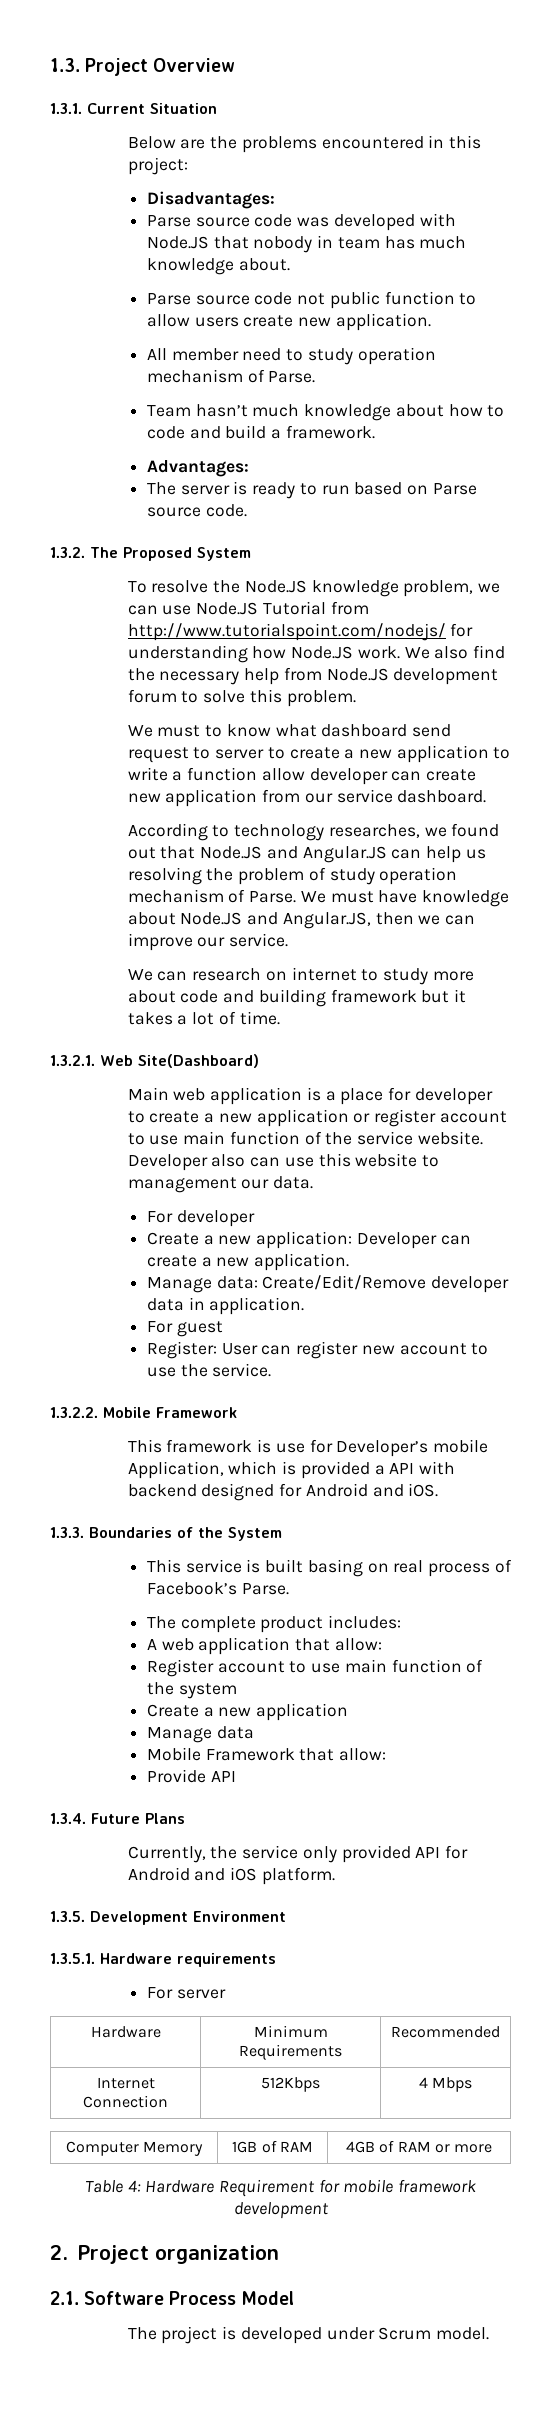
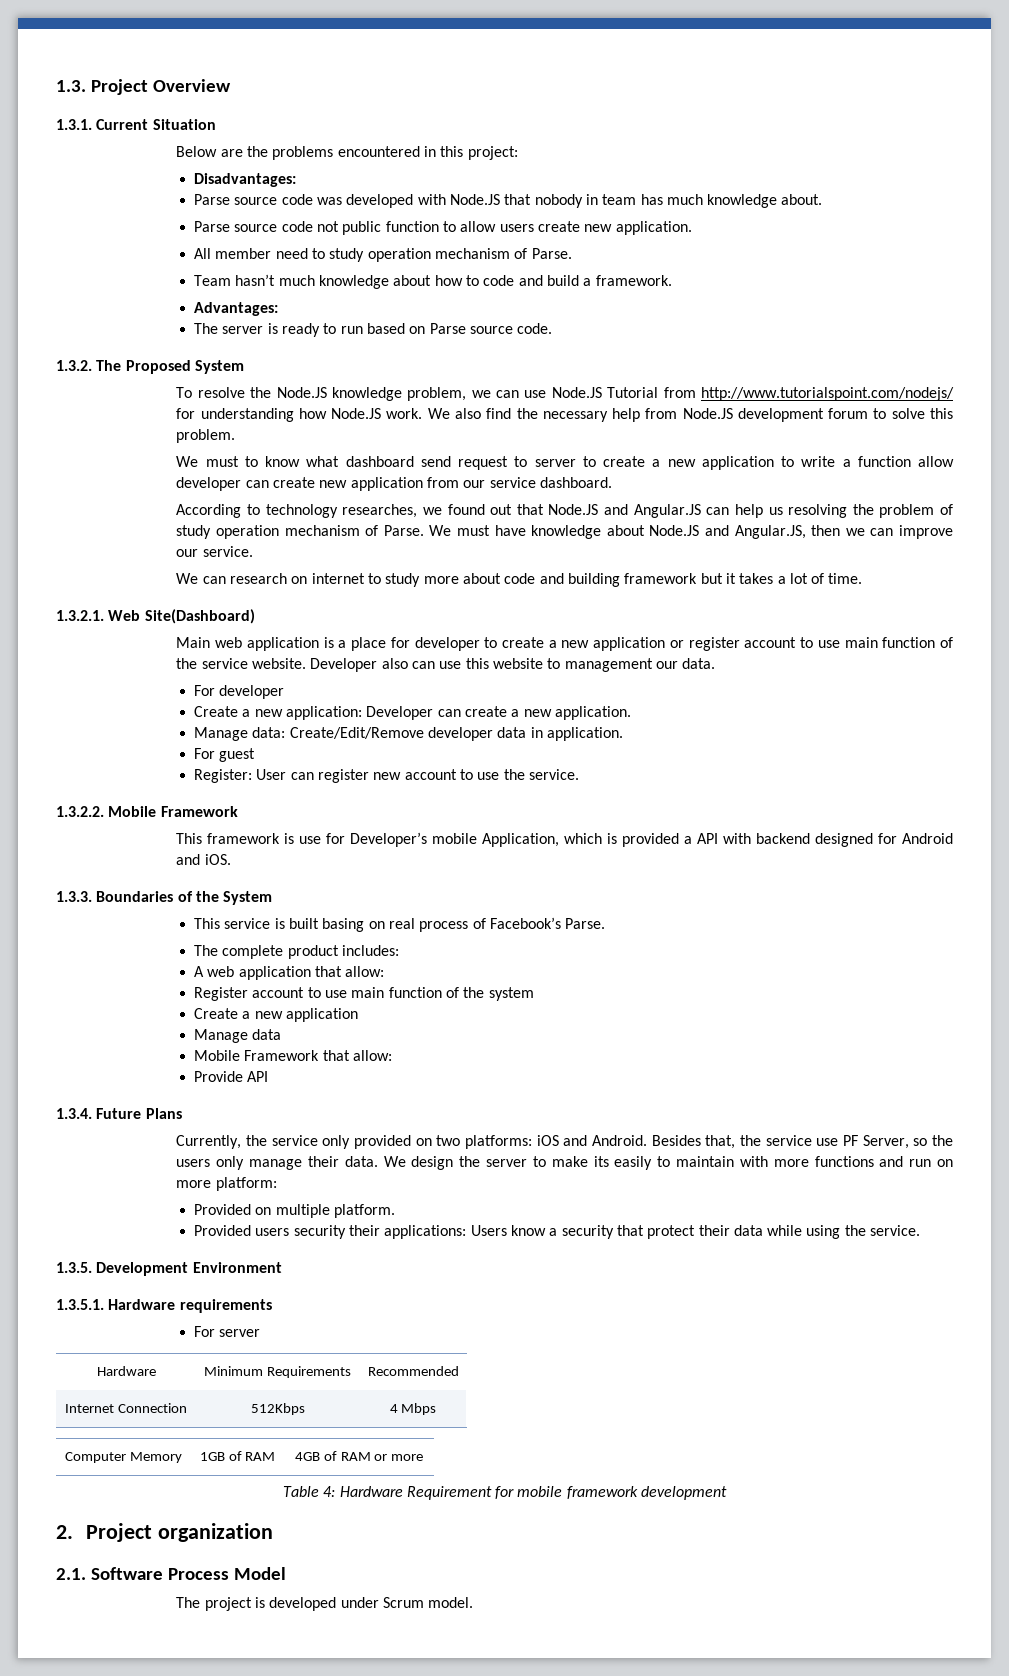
[415,1845,468,1859] [127,1867,335,1885] API for Android and iOS platform. -> [415,1135,954,1149] [176,1156,954,1170] [176,1177,277,1191] [193,1204,395,1218] [193,1225,921,1239] on two platforms: iOS and Android. Besides that, the service use PF Server, so the users only manage their data. We design the server to make its easily to maintain with more functions and run on more platform: // Provided on multiple platform. // Provided users security their applications: Users know a security that protect their data while using the service.

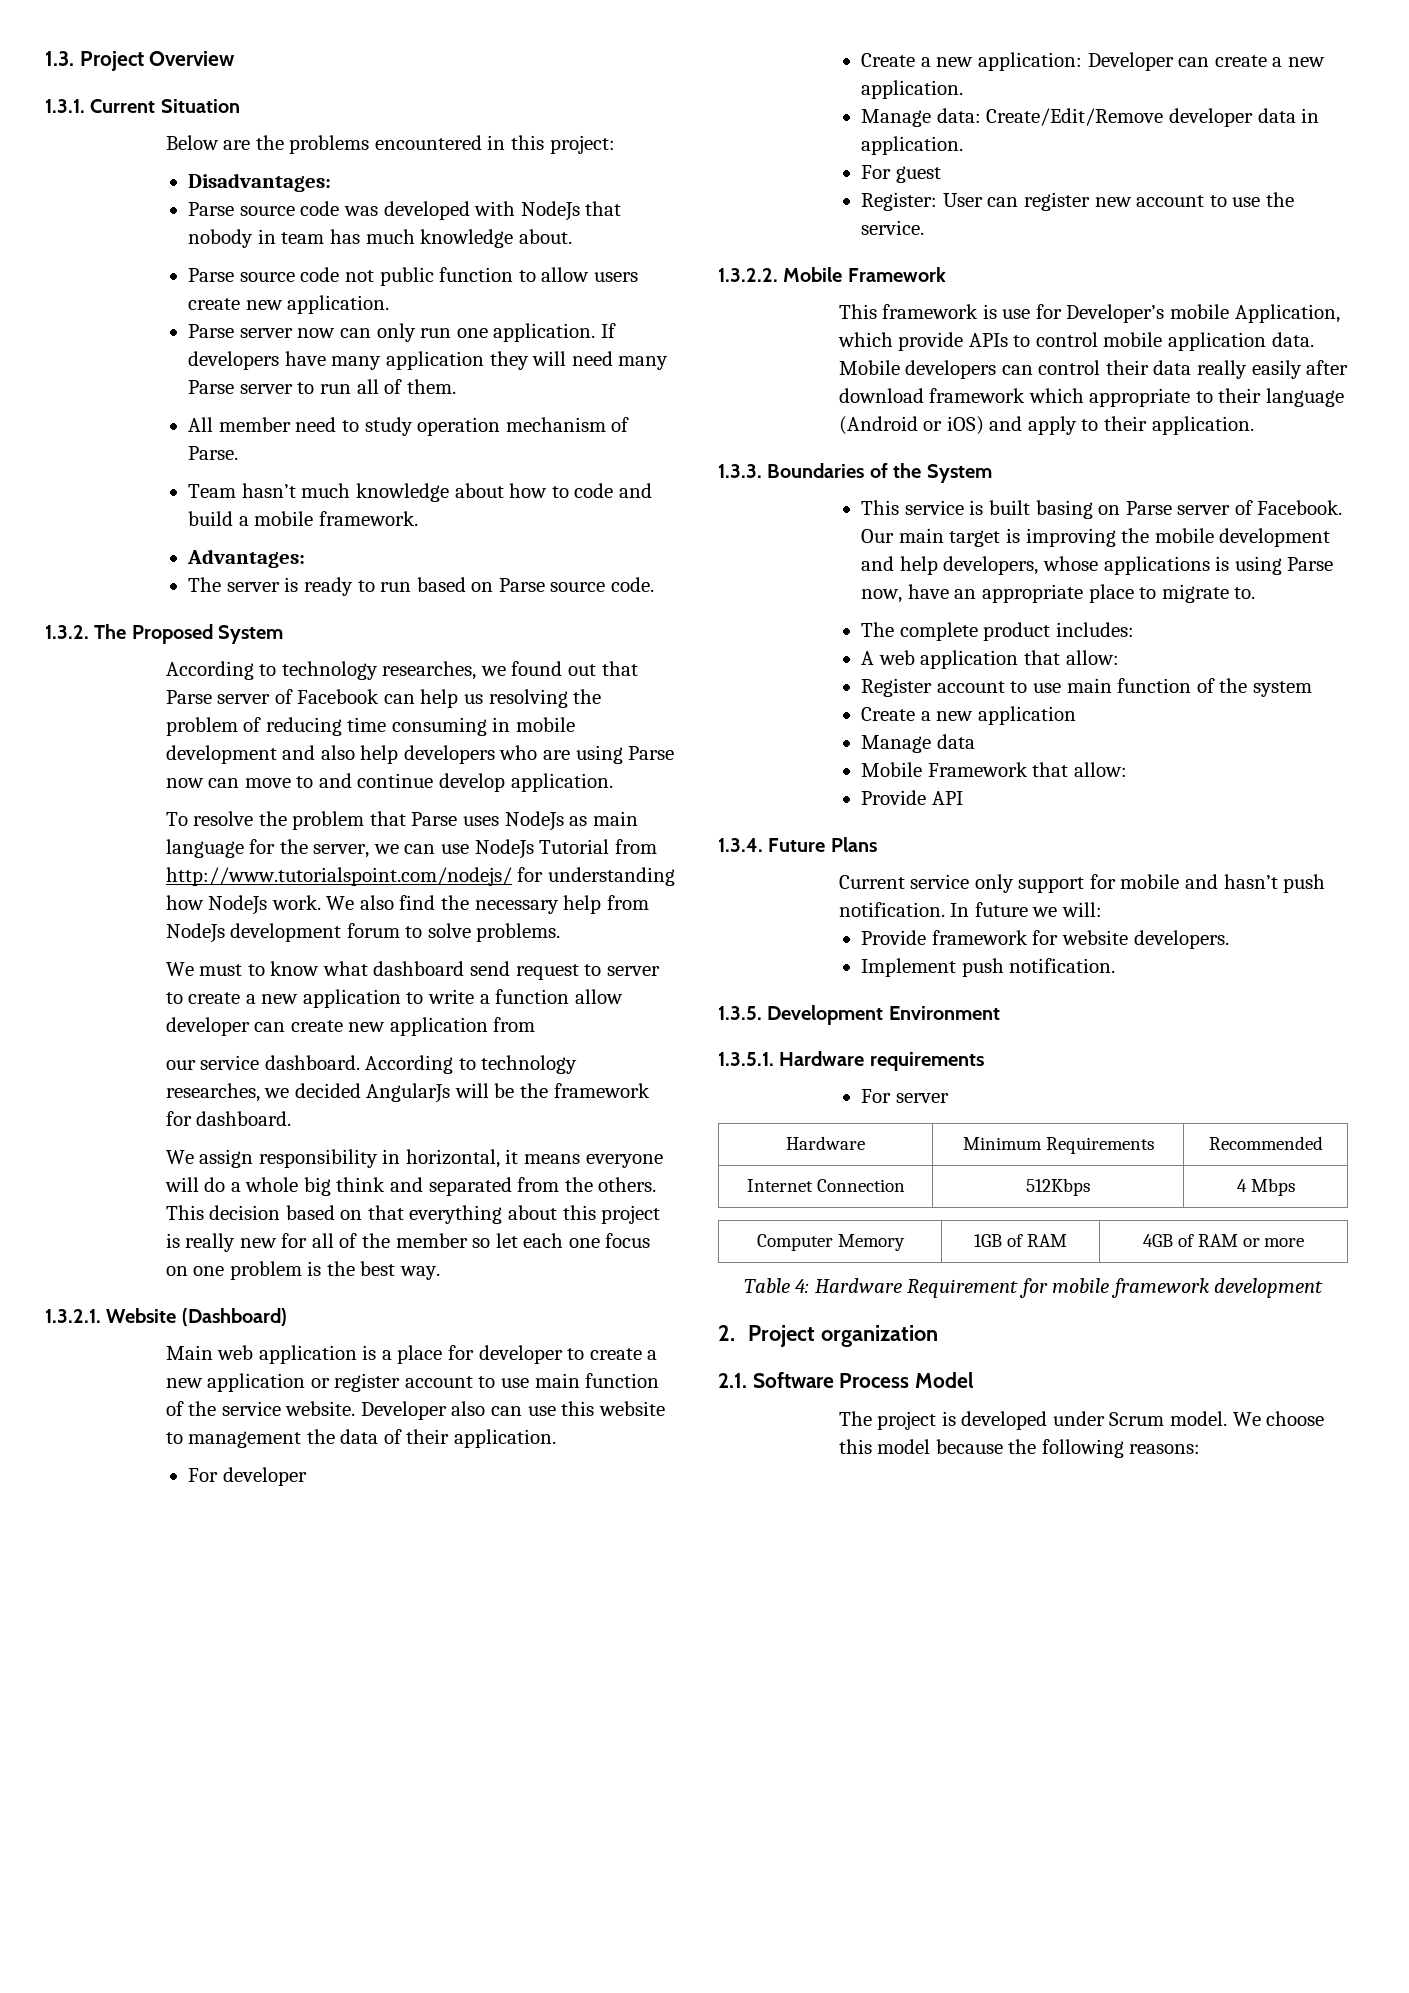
[449,194,500,205] Node.JS -> [520,201,580,221] NodeJs
(692, 228) none -> [188,323,616,342] [188,351,669,370] [188,379,456,394] // Parse server now can only run one application. If developers have many application they will need many Parse server to run all of them.
(592, 282) none -> [254,511,314,526] mobile
[176,387,467,401] To resolve the Node.JS knowledge problem, -> [165,661,638,680] [165,689,602,708] [165,717,576,736] [165,745,675,764] [165,773,613,792] [165,811,638,831] [165,839,370,858] According to technology researches, we found out that Parse server of Facebook can help us resolving the problem of reducing time consuming in mobile development and also help developers who are using Parse now can move to and continue develop application. // To resolve the problem that Parse uses NodeJs as main language for the server,
[551,387,602,398] Node.JS -> [474,839,534,859] NodeJs
[331,408,382,419] Node.JS -> [208,895,268,915] NodeJs
[682,408,733,419] Node.JS -> [165,923,225,943] NodeJs
[930,408,954,419] [176,429,236,443] this problem. -> [476,923,561,942] problems.
(459, 482) none -> (536, 1024) //
[176,504,954,518] [176,525,954,539] [176,546,253,557] [176,573,863,587] // According to technology researches, we found out that Node.JS and Angular.JS can help us resolving the problem of study operation mechanism of Parse. We must have knowledge about Node.JS and Angular.JS, then we can improve our service. // We can research on internet to study more about code and building framework but it takes a lot of time. -> [365,1055,578,1074] [165,1083,650,1103] [165,1111,292,1126] [165,1149,663,1168] [164,1177,657,1196] [165,1205,661,1224] [165,1233,651,1252] [165,1261,441,1280] According to technology researches, we decided AngularJs will be the framework for dashboard. // We assign responsibility in horizontal, it means everyone will do a whole big think and separated from the others. This decision based on that everything about this project is really new for all of the member so let each one focus on one problem is the best way.
[108,609,255,624] Web Site(Dashboard) -> [106,1308,287,1326] Website (Dashboard)
[655,658,716,669] our data. -> [306,1429,557,1448] the data of their application.
[607,833,953,847] [176,854,231,865] is provided a API with backend designed for Android and iOS. -> [898,332,1314,351] [838,360,1349,379] [838,388,1345,407] [838,416,1254,435] provide APIs to control mobile application data. Mobile developers can control their data really easily after download framework which appropriate to their language (Android or iOS) and apply to their application.
[388,917,606,932] real process of Facebook’s Parse. -> [1125,500,1343,515] [861,528,1331,547] [861,556,1334,575] [861,584,1256,603] Parse server of Facebook. Our main target is improving the mobile development and help developers, whose applications is using Parse now, have an appropriate place to migrate to.
[176,1135,954,1149] [176,1156,954,1170] [176,1177,277,1191] [193,1204,395,1218] [193,1225,921,1239] Currently, the service only provided on two platforms: iOS and Android. Besides that, the service use PF Server, so the users only manage their data. We design the server to make its easily to maintain with more functions and run on more platform: // Provided on multiple platform. // Provided users security their applications: Users know a security that protect their data while using the service. -> [838,874,1326,893] [838,902,1102,917] [861,930,1229,949] [861,958,1116,977] Current service only support for mobile and hasn’t push notification. In future we will: // Provide framework for website developers. // Implement push notification.
(474, 1602) none -> [1232,1411,1325,1426] [838,1439,1201,1458] We choose this model because the following reasons:

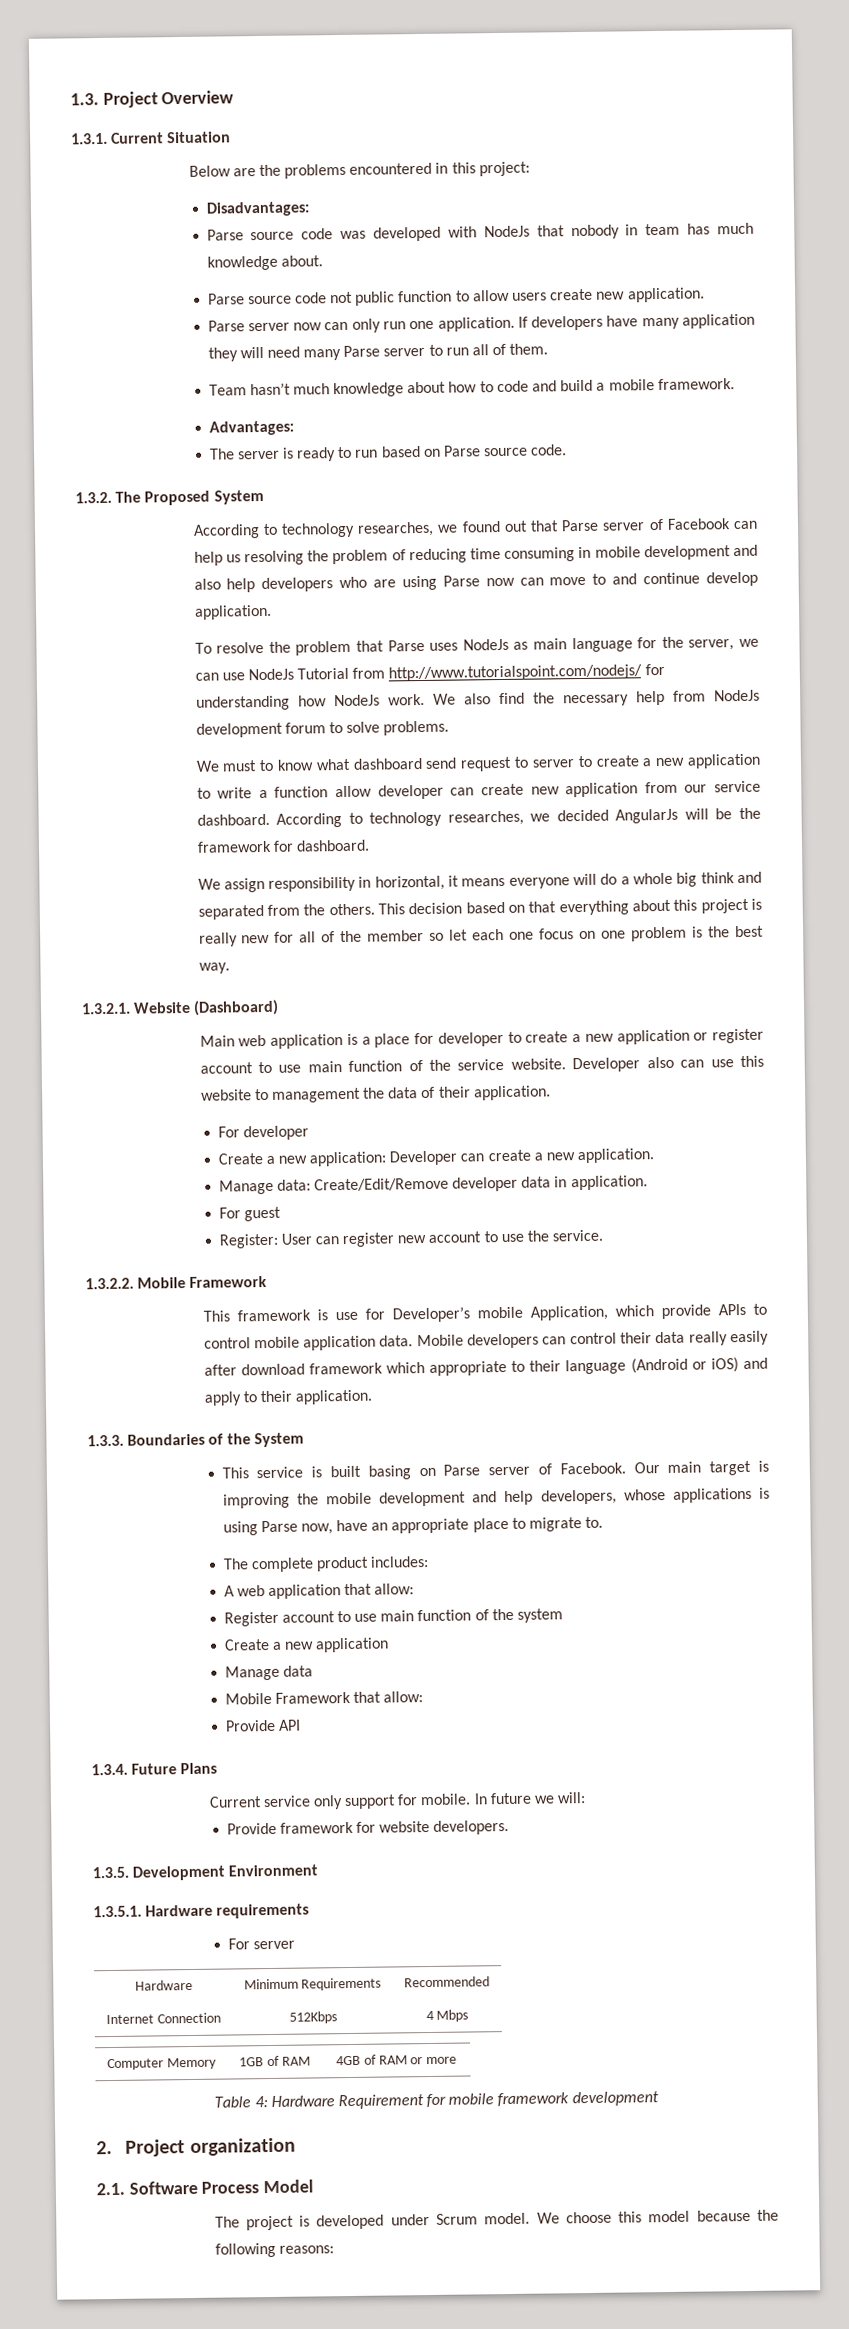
[188,417,630,436] [188,446,239,460] // All member need to study operation mechanism of Parse. -> (549, 349) none
(536, 1024) // -> (678, 787) none
[1120,874,1326,893] [838,902,945,917] mobile and hasn’t push notification. -> [420,1793,472,1806] mobile.
[861,958,1116,977] // Implement push notification. -> (510, 1827) none

